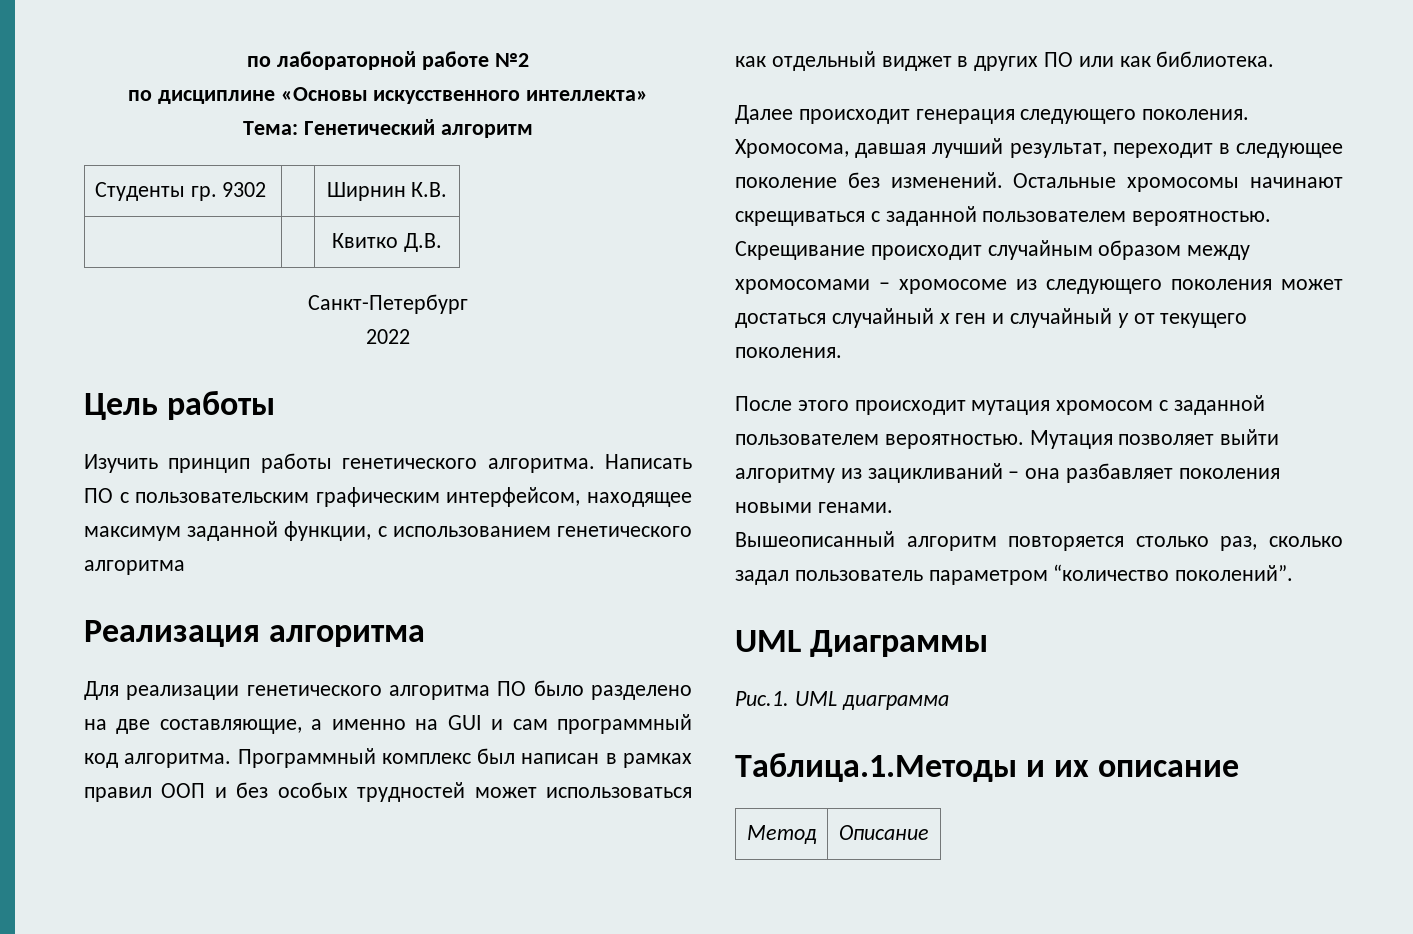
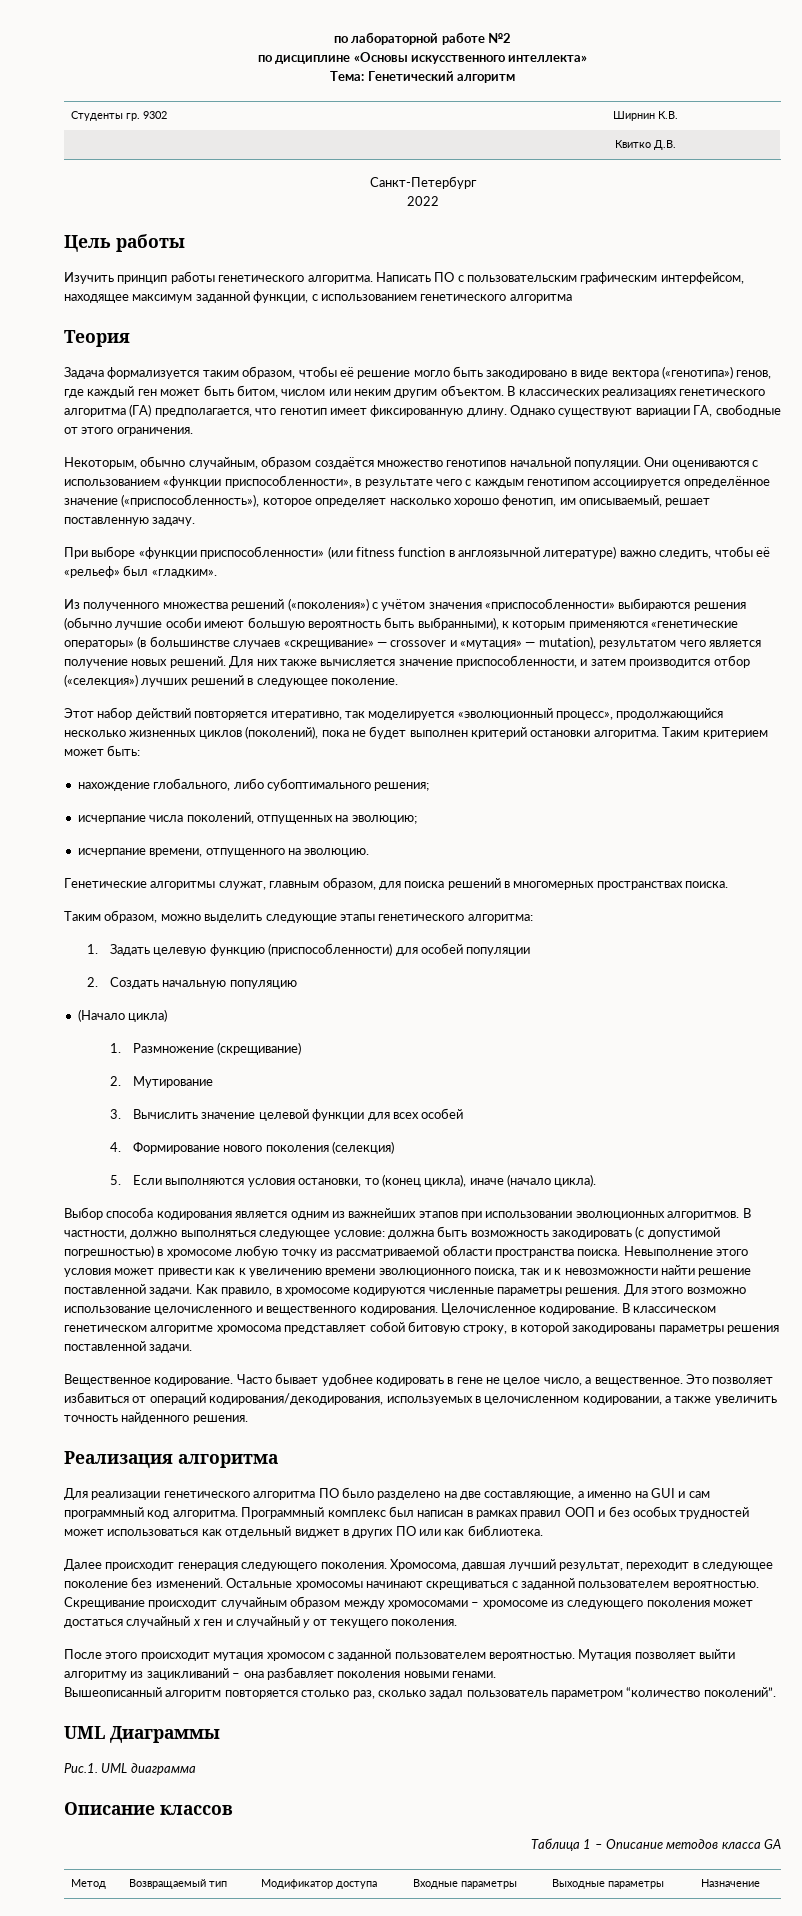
(185, 567) none -> [64,330,130,347] [64,366,772,379] [64,385,766,398] [64,404,781,417] [64,427,193,436] [64,456,759,469] [64,475,770,488] [64,494,711,507] [64,517,196,526] [64,546,770,559] [64,565,217,578] [64,598,746,611] [64,617,739,630] [64,636,761,649] [64,655,750,668] [64,674,398,687] [64,707,724,720] [64,726,768,739] [64,745,141,756] [77,778,430,791] [77,812,417,824] [77,848,370,857] [64,877,729,890] [64,910,533,923] [87,943,531,956] [87,977,297,989] [77,1009,168,1022] [110,1042,302,1055] [110,1076,214,1088] [110,1108,464,1121] [110,1141,395,1154] [110,1174,597,1187] [64,1207,751,1220] [64,1226,720,1239] [64,1245,749,1258] [64,1265,752,1277] [64,1284,746,1296] [64,1303,716,1315] [64,1321,780,1334] [64,1341,193,1353] [64,1373,774,1386] [64,1392,777,1405] [64,1412,248,1424] // Теория // Задача формализуется таким образом, чтобы её решение могло быть закодировано в виде вектора («генотипа») генов, где каждый ген может быть битом, числом или неким другим объектом. В классических реализациях генетического алгоритма (ГА) предполагается, что генотип имеет фиксированную длину. Однако существуют вариации ГА, свободные от этого ограничения. // Некоторым, обычно случайным, образом создаётся множество генотипов начальной популяции. Они оцениваются с использованием «функции приспособленности», в результате чего с каждым генотипом ассоциируется определённое значение («приспособленность»), которое определяет насколько хорошо фенотип, им описываемый, решает поставленную задачу. // При выборе «функции приспособленности» (или fitness function в англоязычной литературе) важно следить, чтобы её «рельеф» был «гладким». // Из полученного множества решений («поколения») с учётом значения «приспособленности» выбираются решения (обычно лучшие особи имеют большую вероятность быть выбранными), к которым применяются «генетические операторы» (в большинстве случаев «скрещивание» — crossover и «мутация» — mutation), результатом чего является получение новых решений. Для них также вычисляется значение приспособленности, и затем производится отбор («селекция») лучших решений в следующее поколение. // Этот набор действий повторяется итеративно, так моделируется «эволюционный процесс», продолжающийся несколько жизненных циклов (поколений), пока не будет выполнен критерий остановки алгоритма. Таким критерием может быть: // нахождение глобального, либо субоптимального решения; // исчерпание числа поколений, отпущенных на эволюцию; // исчерпание времени, отпущенного на эволюцию. // Генетические алгоритмы служат, главным образом, для поиска решений в многомерных пространствах поиска. // Таким образом, можно выделить следующие этапы генетического алгоритма: // 1. Задать целевую функцию (приспособленности) для особей популяции // 2. Создать начальную популяцию // (Начало цикла) // 1. Размножение (скрещивание) // 2. Мутирование // 3. Вычислить значение целевой функции для всех особей // 4. Формирование нового поколения (селекция) // 5. Если выполняются условия остановки, то (конец цикла), иначе (начало цикла). // Выбор способа кодирования является одним из важнейших этапов при использовании эволюционных алгоритмов. В частности, должно выполняться следующее условие: должна быть возможность закодировать (с допустимой погрешностью) в хромосоме любую точку из рассматриваемой области пространства поиска. Невыполнение этого условия может привести как к увеличению времени эволюционного поиска, так и к невозможности найти решение поставленной задачи. Как правило, в хромосоме кодируются численные параметры решения. Для этого возможно использование целочисленного и вещественного кодирования. Целочисленное кодирование. В классическом генетическом алгоритме хромосома представляет собой битовую строку, в которой закодированы параметры решения поставленной задачи. // Вещественное кодирование. Часто бывает удобнее кодировать в гене не целое число, а вещественное. Это позволяет избавиться от операций кодирования/декодирования, используемых в целочисленном кодировании, а также увеличить точность найденного решения.
[735,752,1240,782] [746,825,817,844] [839,825,929,840] Таблица.1.Методы и их описание // Метод | Описание -> [64,1802,233,1815] [530,1838,781,1851] [71,1879,107,1889] [129,1879,228,1889] [261,1879,378,1889] [413,1879,518,1889] [552,1879,665,1889] [701,1879,761,1887] Описание классов // Таблица 1 – Описание методов класса GA // Метод | Возвращаемый тип | Модификатор доступа | Входные параметры | Выходные параметры | Назначение

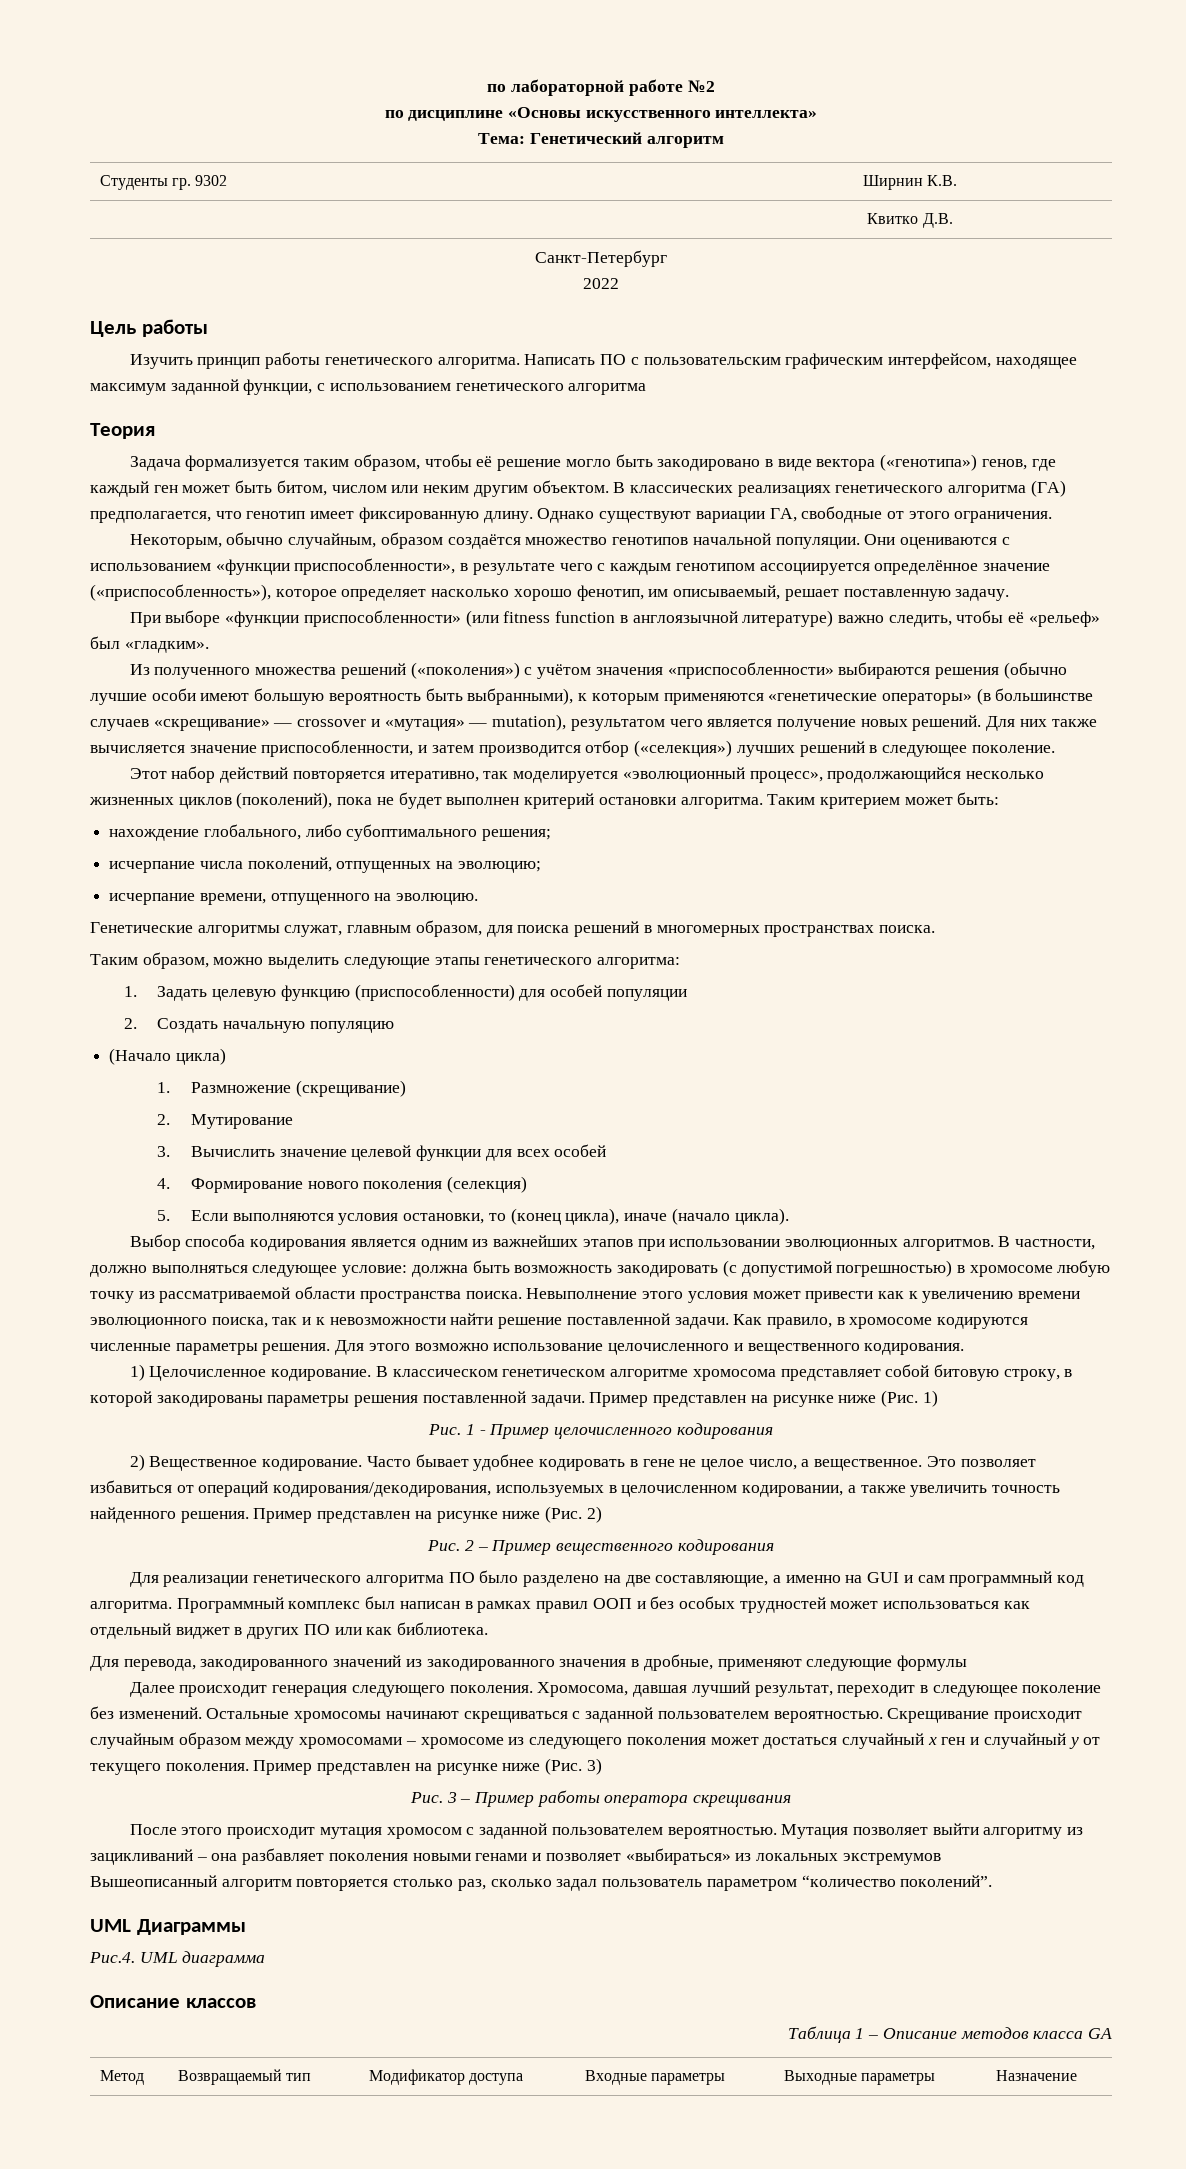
(438, 1310) none -> [129,1364,145,1381] // 1)
(193, 1348) // -> [589,1390,938,1407] [428,1423,773,1439] [129,1454,145,1471] Пример представлен на рисунке ниже (Рис. 1) // Рис. 1 - Пример целочисленного кодирования // 2)
[64,1451,278,1468] // Реализация алгоритма -> [253,1506,602,1523] [427,1539,774,1555] Пример представлен на рисунке ниже (Рис. 2) // Рис. 2 – Пример вещественного кодирования
(543, 1530) none -> [90,1654,967,1671] // Для перевода, закодированного значений из закодированного значения в дробные, применяют следующие формулы
(458, 1622) none -> [253,1758,602,1775] [409,1790,792,1807] Пример представлен на рисунке ниже (Рис. 3) // Рис. 3 – Пример работы оператора скрещивания
[452,1671,496,1678] генами. -> [475,1848,941,1865] генами и позволяет «выбираться» из локальных экстремумов
[64,1763,98,1773] Рис.1. -> [89,1952,135,1963] Рис.4.

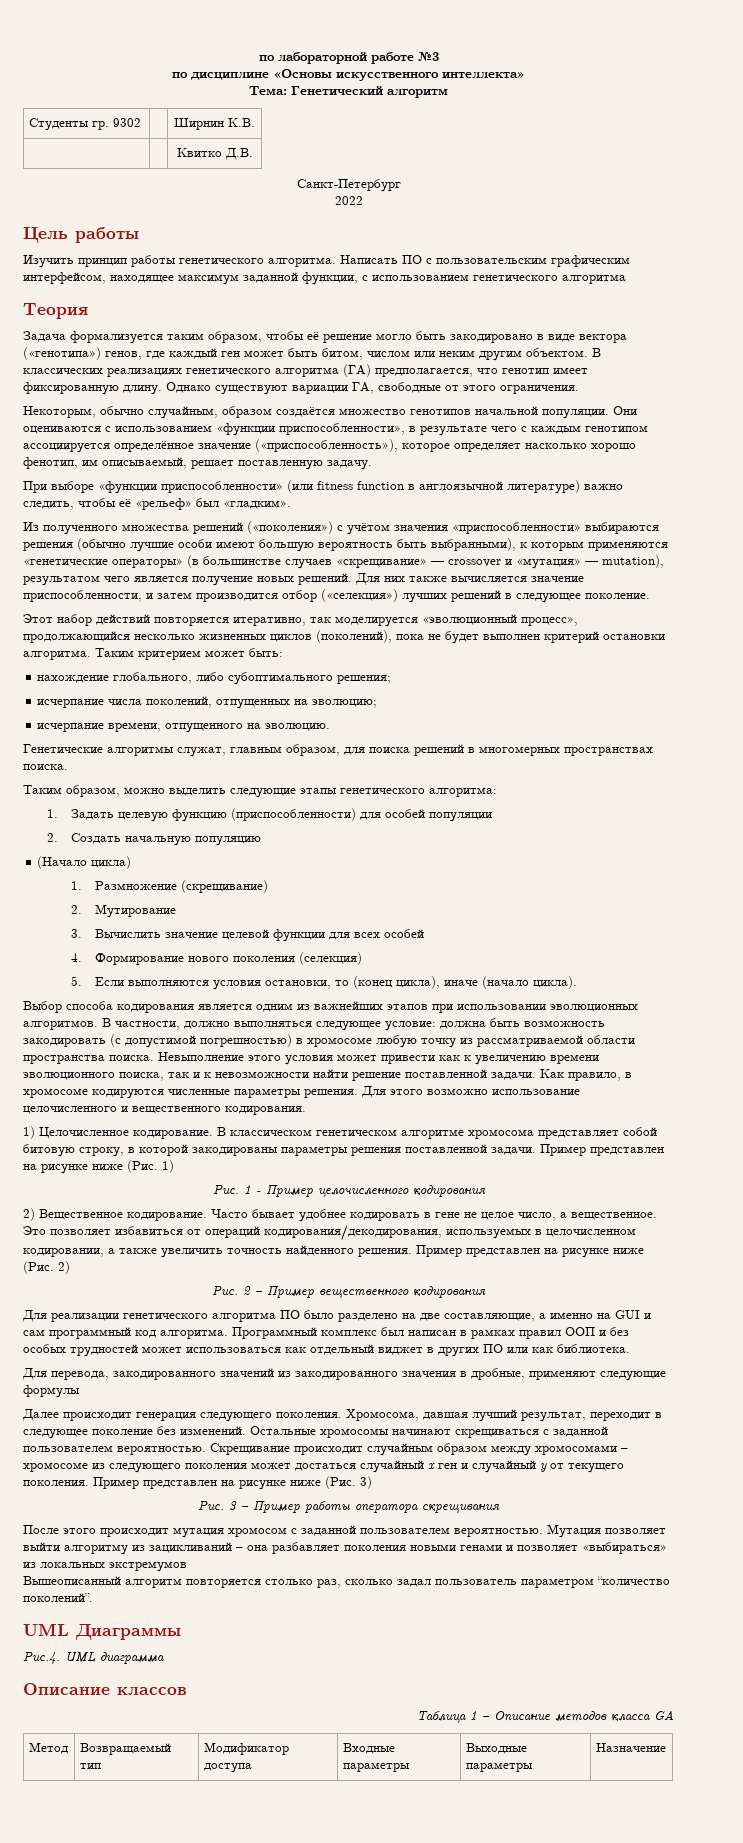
[687,80,715,92] №2 -> [417,52,439,61] №3

